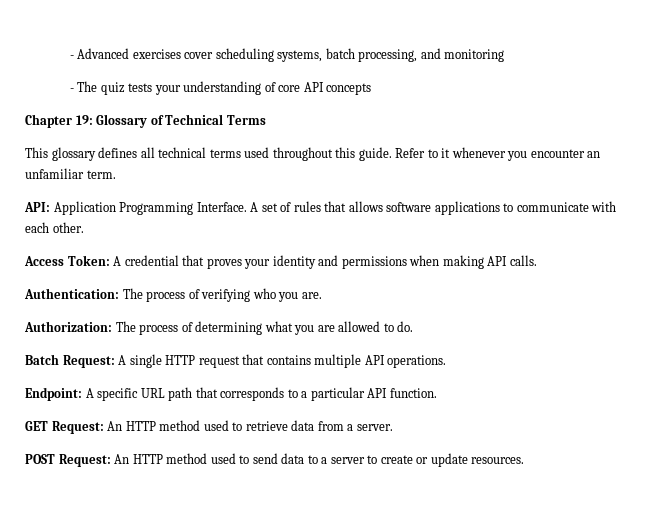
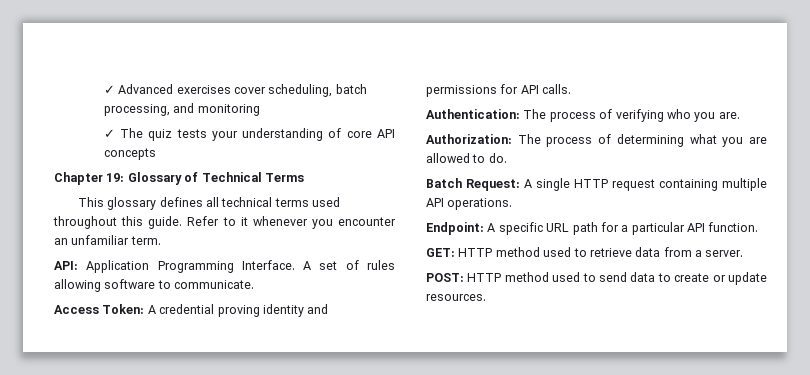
[69,55,74,59] - -> [103,85,115,94] ✓
[215,48,323,62] scheduling systems, -> [268,84,333,97] scheduling,
[69,88,74,92] - -> [103,129,115,138] ✓
[324,201,617,215] [25,222,84,233] that allows software applications to communicate with each other. -> [54,279,255,292] allowing software to communicate.
[182,255,271,269] that proves your -> [217,305,260,317] proving
[409,255,484,269] when making -> [500,84,519,94] for
[242,354,311,365] that contains -> [659,179,718,191] containing
[195,387,298,401] that corresponds to -> [600,222,619,232] for
[25,421,123,434] GET Request: An -> [426,248,455,257] GET:
[25,454,130,467] POST Request: An -> [426,273,464,282] POST:
[321,455,378,464] a server to -> (671, 277) none

